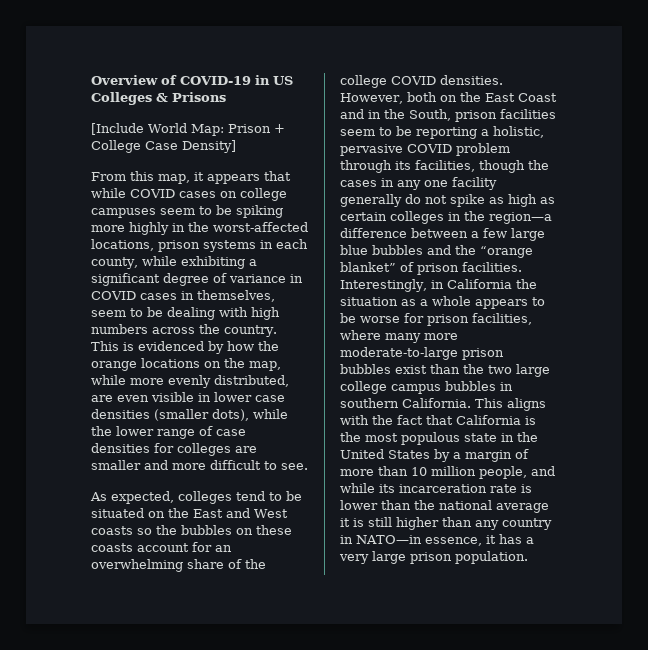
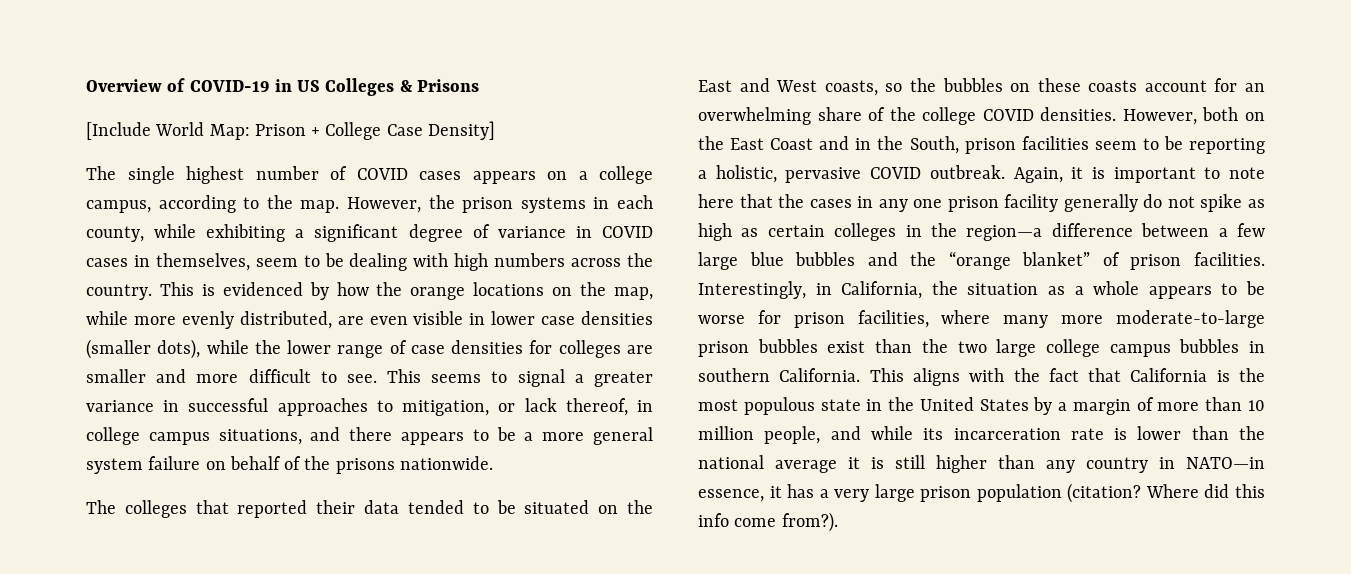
[91,171,291,184] [91,188,287,201] [91,205,283,218] [91,222,308,235] [91,239,154,251] From this map, it appears that while COVID cases on college campuses seem to be spiking more highly in the worst-affected locations, -> [86,166,653,184] [86,195,455,213] The single highest number of COVID cases appears on a college campus, according to the map. However, the
[90,491,265,504] // As expected, colleges tend -> [387,369,653,387] [86,398,653,416] [86,427,654,445] [86,456,493,474] [86,500,464,518] This seems to signal a greater variance in successful approaches to mitigation, or lack thereof, in college campus situations, and there appears to be a more general system failure on behalf of the prisons nationwide. // The colleges that reported their data tended
[91,526,133,535] coasts -> [824,80,878,96] coasts,
[456,143,510,156] [340,160,525,173] problem through its facilities, though -> [929,165,1265,183] [698,194,773,208] outbreak. Again, it is important to note here that
(448, 183) none -> [947,196,999,212] prison
[446,279,512,289] California -> [841,281,923,299] California,
[455,551,528,564] population. -> [976,483,1265,503] [698,512,838,532] population (citation? Where did this info come from?).

